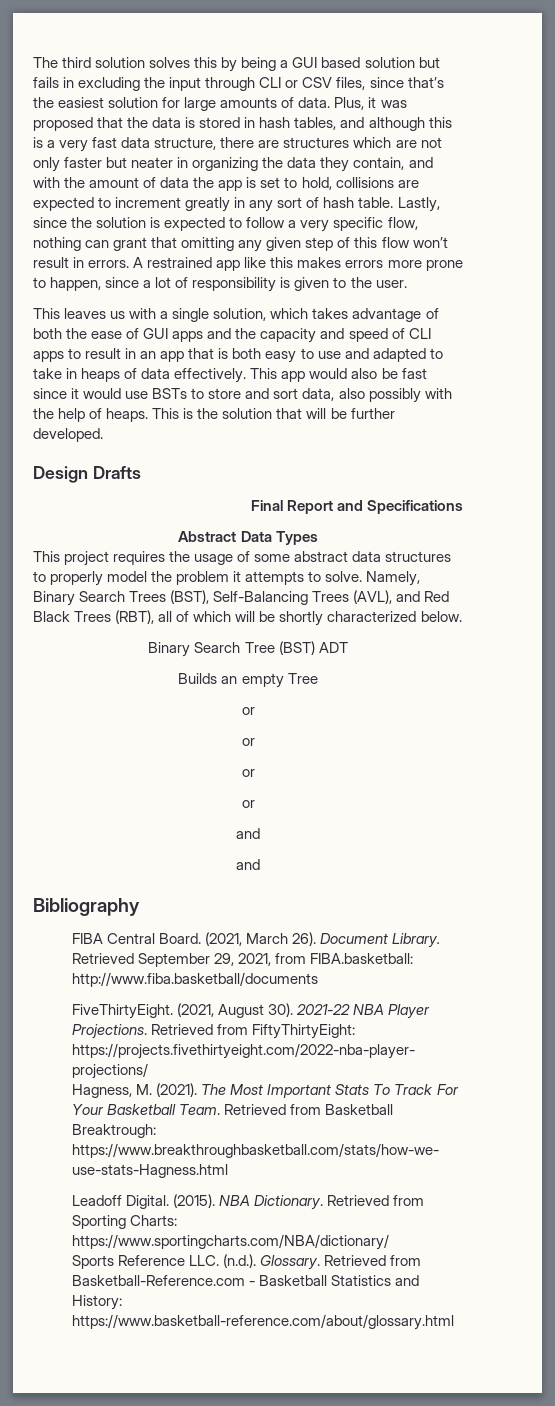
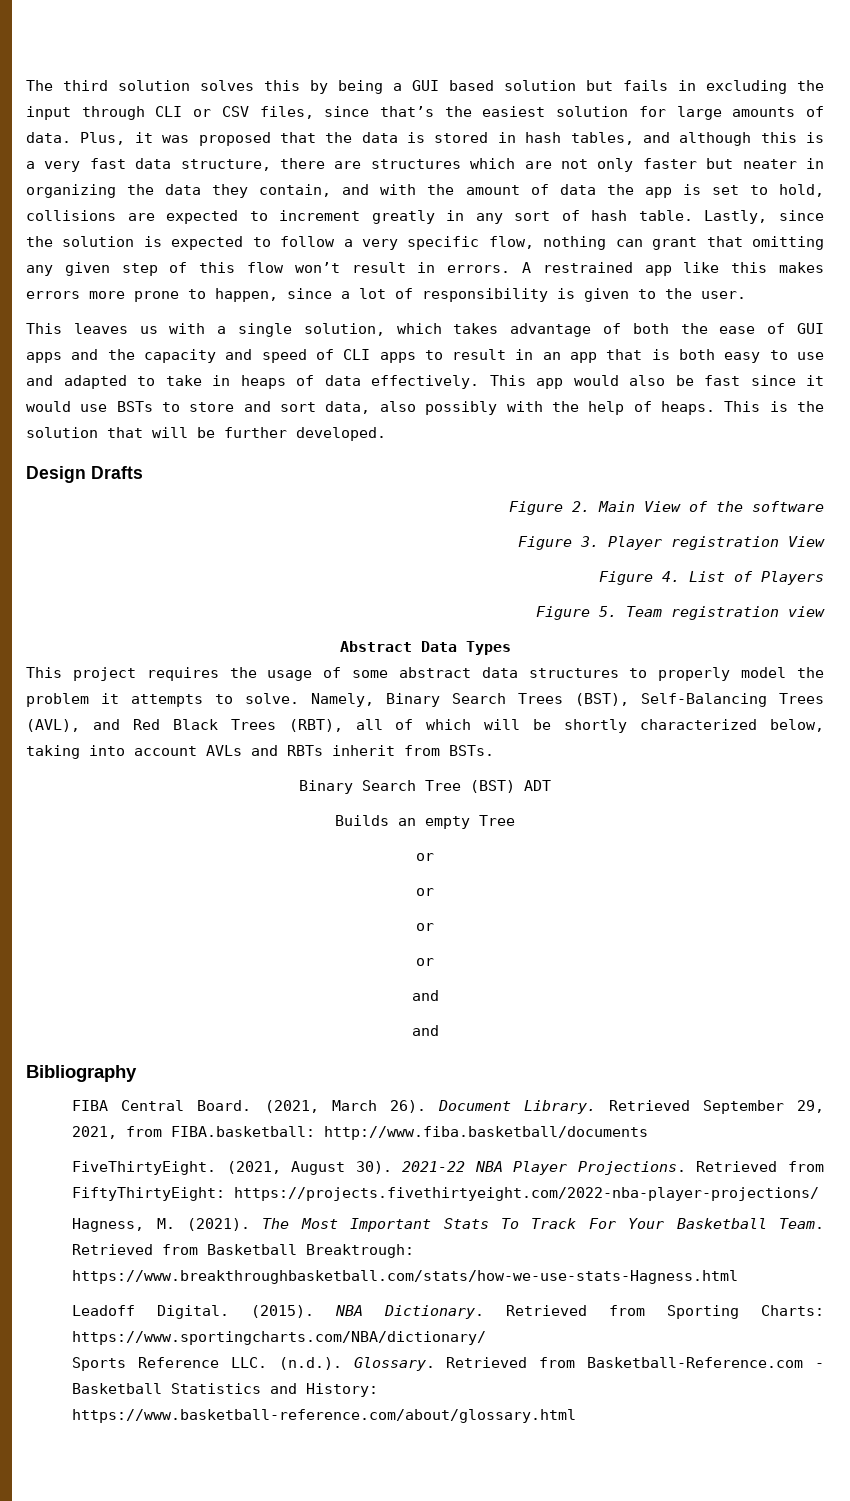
[250,500,463,514] Final Report and Specifications -> [509,501,824,515] [518,536,825,550] [599,571,824,585] [536,606,825,620] Figure 2. Main View of the software // Figure 3. Player registration View // Figure 4. List of Players // Figure 5. Team registration view
[420,611,462,622] below. -> [769,719,824,732] [26,745,494,759] below, taking into account AVLs and RBTs inherit from BSTs.

